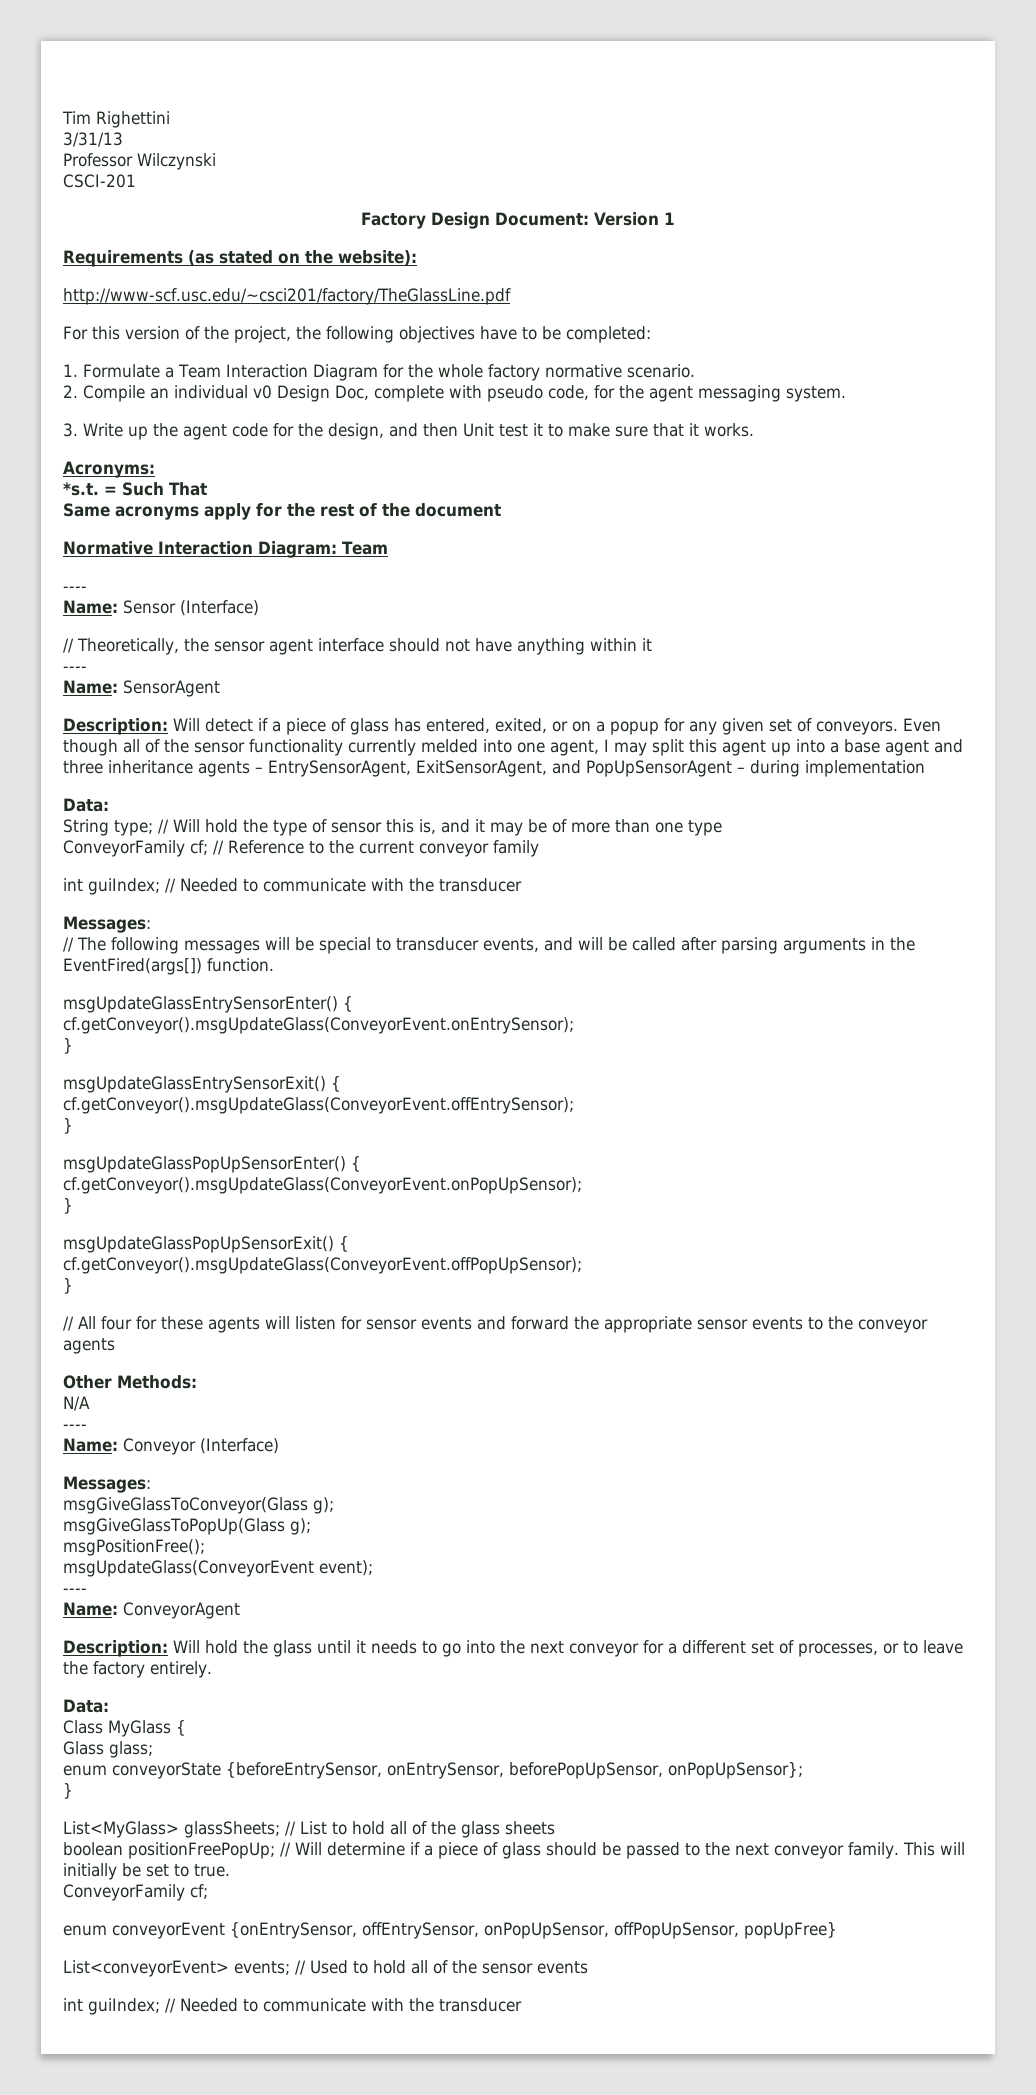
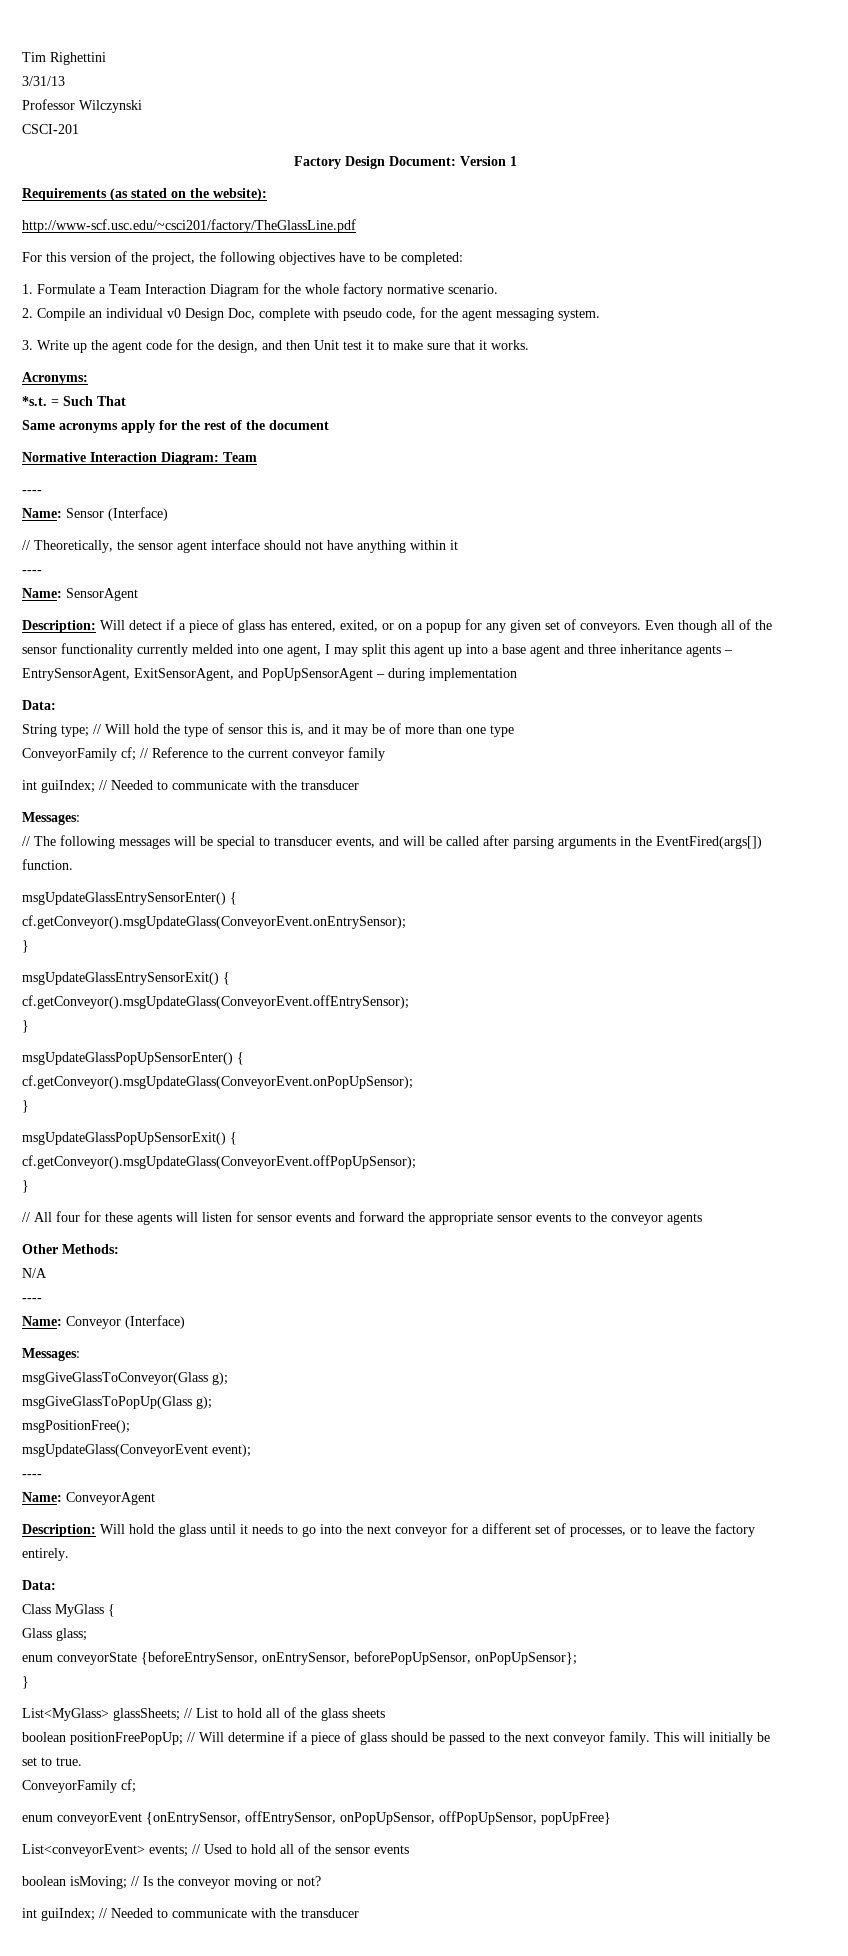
(588, 1967) none -> [22,1876,321,1889] // boolean isMoving; // Is the conveyor moving or not?

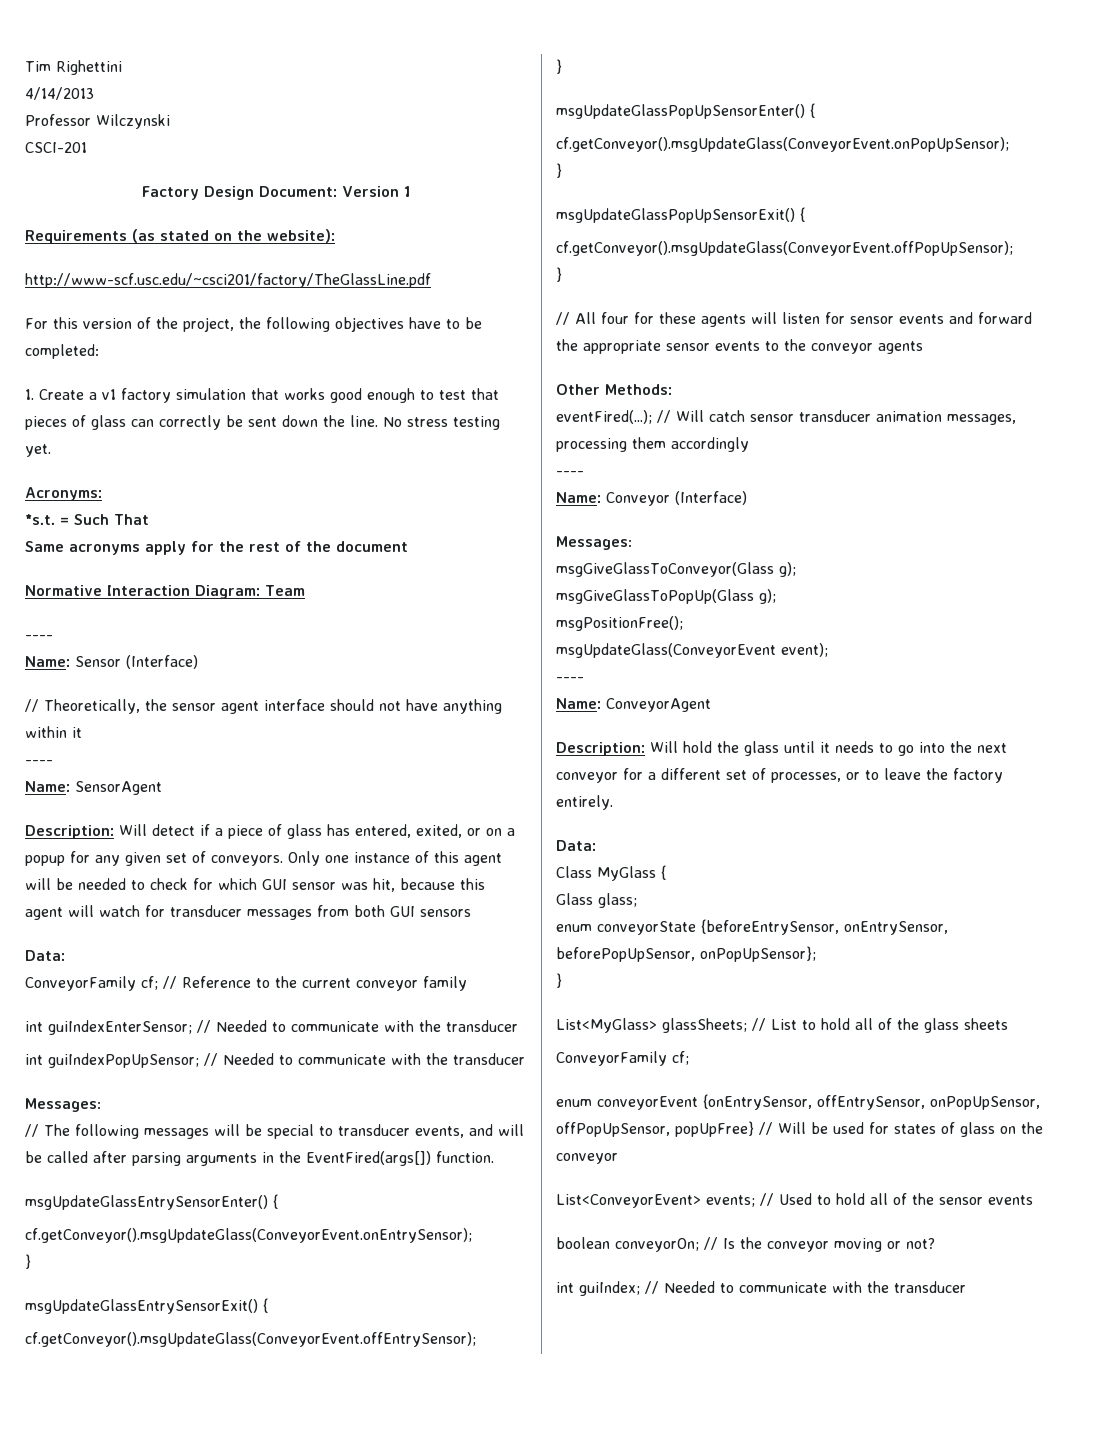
[22,76,65,86] 3/31/13 -> [25,87,94,100] 4/14/2013
[37,283,498,297] [22,307,600,321] [22,339,529,353] Formulate a Team Interaction Diagram for the whole factory normative scenario. // 2. Compile an individual v0 Design Doc, complete with pseudo code, for the agent messaging system. // 3. Write up the agent code for the design, and then Unit test it to make sure that it works. -> [39,388,499,403] [25,415,500,430] [25,444,51,457] Create a v1 factory simulation that works good enough to test that pieces of glass can correctly be sent down the line. No stress testing yet.
[645,619,772,633] [22,643,733,657] [22,668,517,681] [22,700,56,710] [22,723,514,737] Even though all of the sensor functionality currently melded into one agent, I may split this agent up into a base agent and three inheritance agents – EntrySensorAgent, ExitSensorAgent, and PopUpSensorAgent – during implementation // Data: // String type; // Will hold the type of sensor this is, and it may be of more than one type -> [288,851,502,866] [25,878,485,892] [25,905,471,920] [25,950,65,961] Only one instance of this agent will be needed to check for which GUI sensor was hit, because this agent will watch for transducer messages from both GUI sensors // Data:
[41,780,95,793] guiIndex; -> [48,1020,518,1035] [25,1053,199,1068] guiIndexEnterSensor; // Needed to communicate with the transducer // int guiIndexPopUpSensor;
[22,1268,47,1278] N/A -> [556,410,1016,425] [556,437,749,452] eventFired(...); // Will catch sensor transducer animation messages, processing them accordingly
[22,1731,770,1745] [22,1757,82,1766] // boolean positionFreePopUp; // Will determine if a piece of glass should be passed to the next conveyor family. This will initially be set to true. -> (1008, 1024) none
[22,1844,145,1857] // List<conveyorEvent> -> [759,1122,1043,1137] [556,1153,618,1164] [556,1194,701,1208] // Will be used for states of glass on the conveyor // List<ConveyorEvent>
[70,1876,127,1889] isMoving; -> [615,1238,699,1252] conveyorOn;

